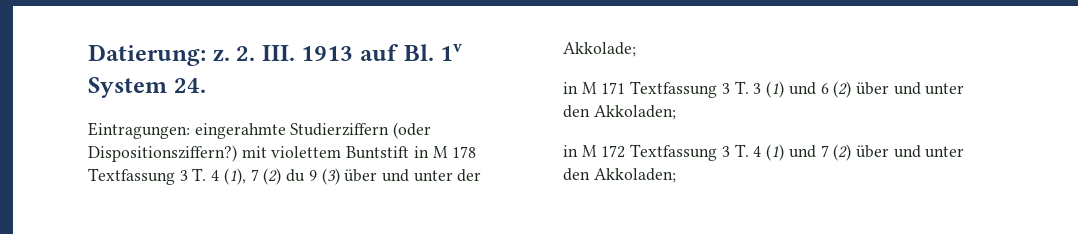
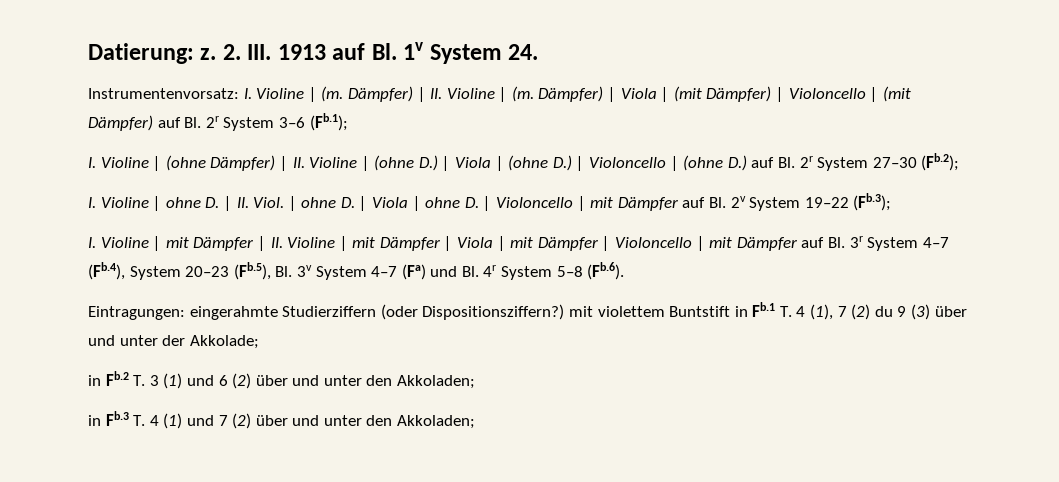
(206, 85) none -> [88,86,911,102] [88,113,348,131] [88,153,960,171] [88,193,892,211] [88,236,949,251] [88,262,625,280] // Instrumentenvorsatz: I. Violine | (m. Dämpfer) | II. Violine | (m. Dämpfer) | Viola | (mit Dämpfer) | Violoncello | (mit Dämpfer) auf Bl. 2r System 3–6 (Fb.1); // I. Violine | (ohne Dämpfer) | II. Violine | (ohne D.) | Viola | (ohne D.) | Violoncello | (ohne D.) auf Bl. 2r System 27–30 (Fb.2); // I. Violine | ohne D. | II. Viol. | ohne D. | Viola | ohne D. | Violoncello | mit Dämpfer auf Bl. 2v System 19–22 (Fb.3); // I. Violine | mit Dämpfer | II. Violine | mit Dämpfer | Viola | mit Dämpfer | Violoncello | mit Dämpfer auf Bl. 3r System 4–7 (Fb.4), System 20–23 (Fb.5), Bl. 3v System 4–7 (Fa) und Bl. 4r System 5–8 (Fb.6).
[432,146,477,158] [88,168,188,185] M 178 Textfassung 3 -> [752,302,776,317] Fb.1
[581,81,730,98] M 171 Textfassung 3 -> [105,371,129,386] Fb.2
[581,144,730,161] M 172 Textfassung 3 -> [105,411,129,426] Fb.3

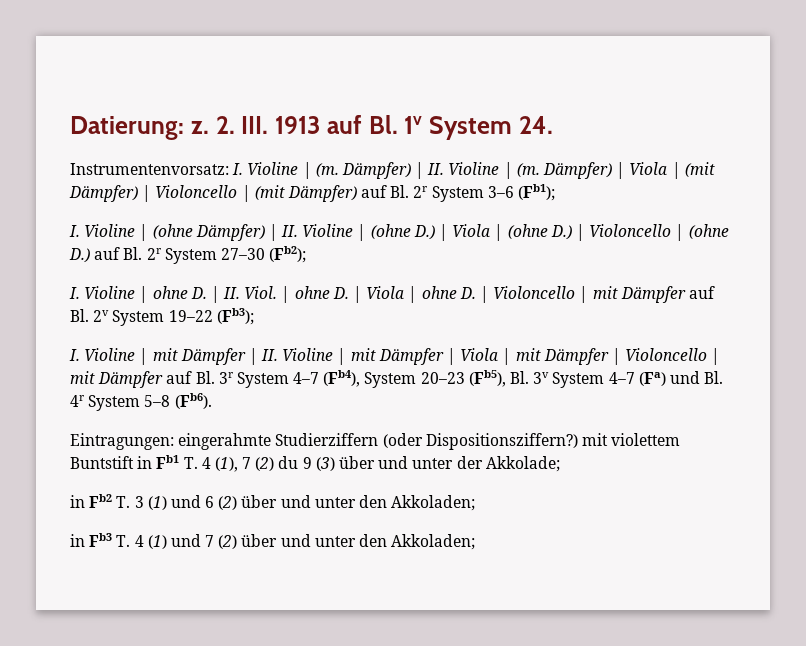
[309,113,348,131] (Fb.1); -> [518,184,556,201] (Fb1);
[921,153,960,171] (Fb.2); -> [269,246,307,263] (Fb2);
[853,193,892,211] (Fb.3); -> [216,308,254,325] (Fb3);
[88,262,125,280] (Fb.4), -> [323,370,361,387] (Fb4),
[233,262,271,280] (Fb.5), -> [468,370,506,387] (Fb5),
[587,262,625,280] (Fb.6). -> [174,393,212,409] (Fb6).
[752,302,776,317] Fb.1 -> [156,455,180,469] Fb1
[105,371,129,386] Fb.2 -> [89,494,113,508] Fb2
[105,411,129,426] Fb.3 -> [89,533,113,547] Fb3

